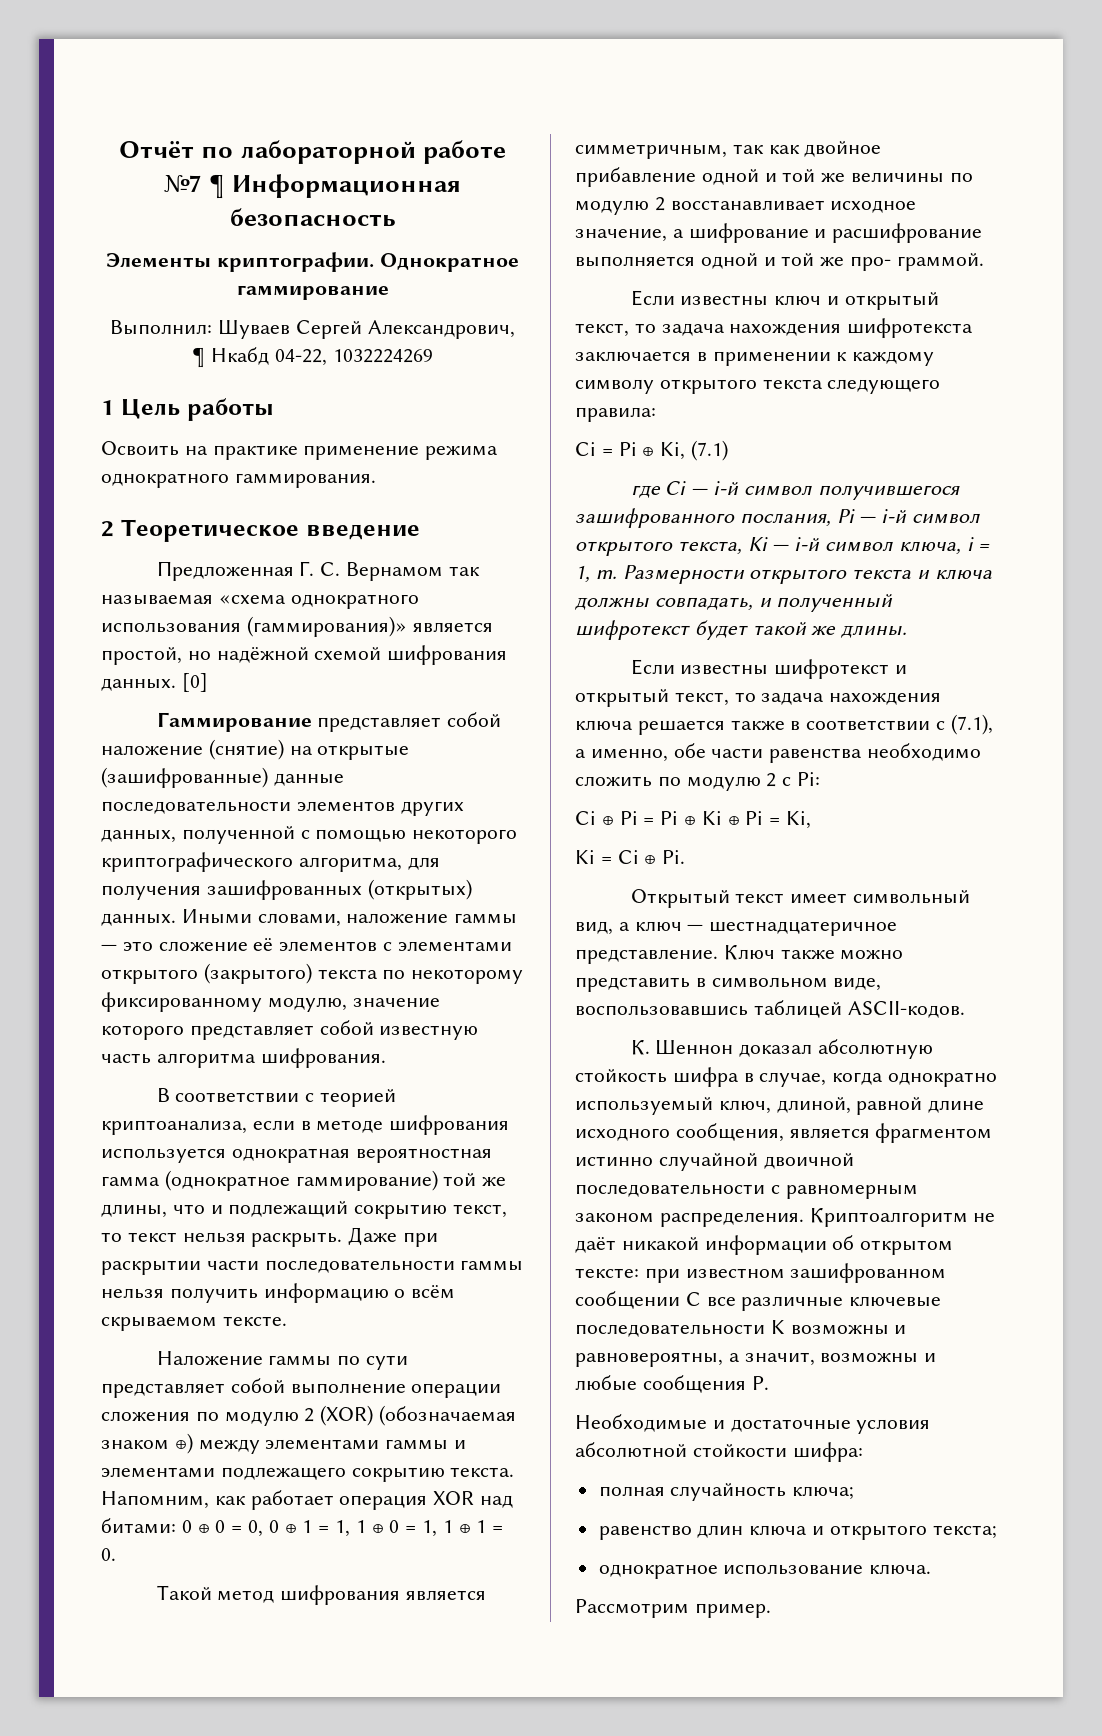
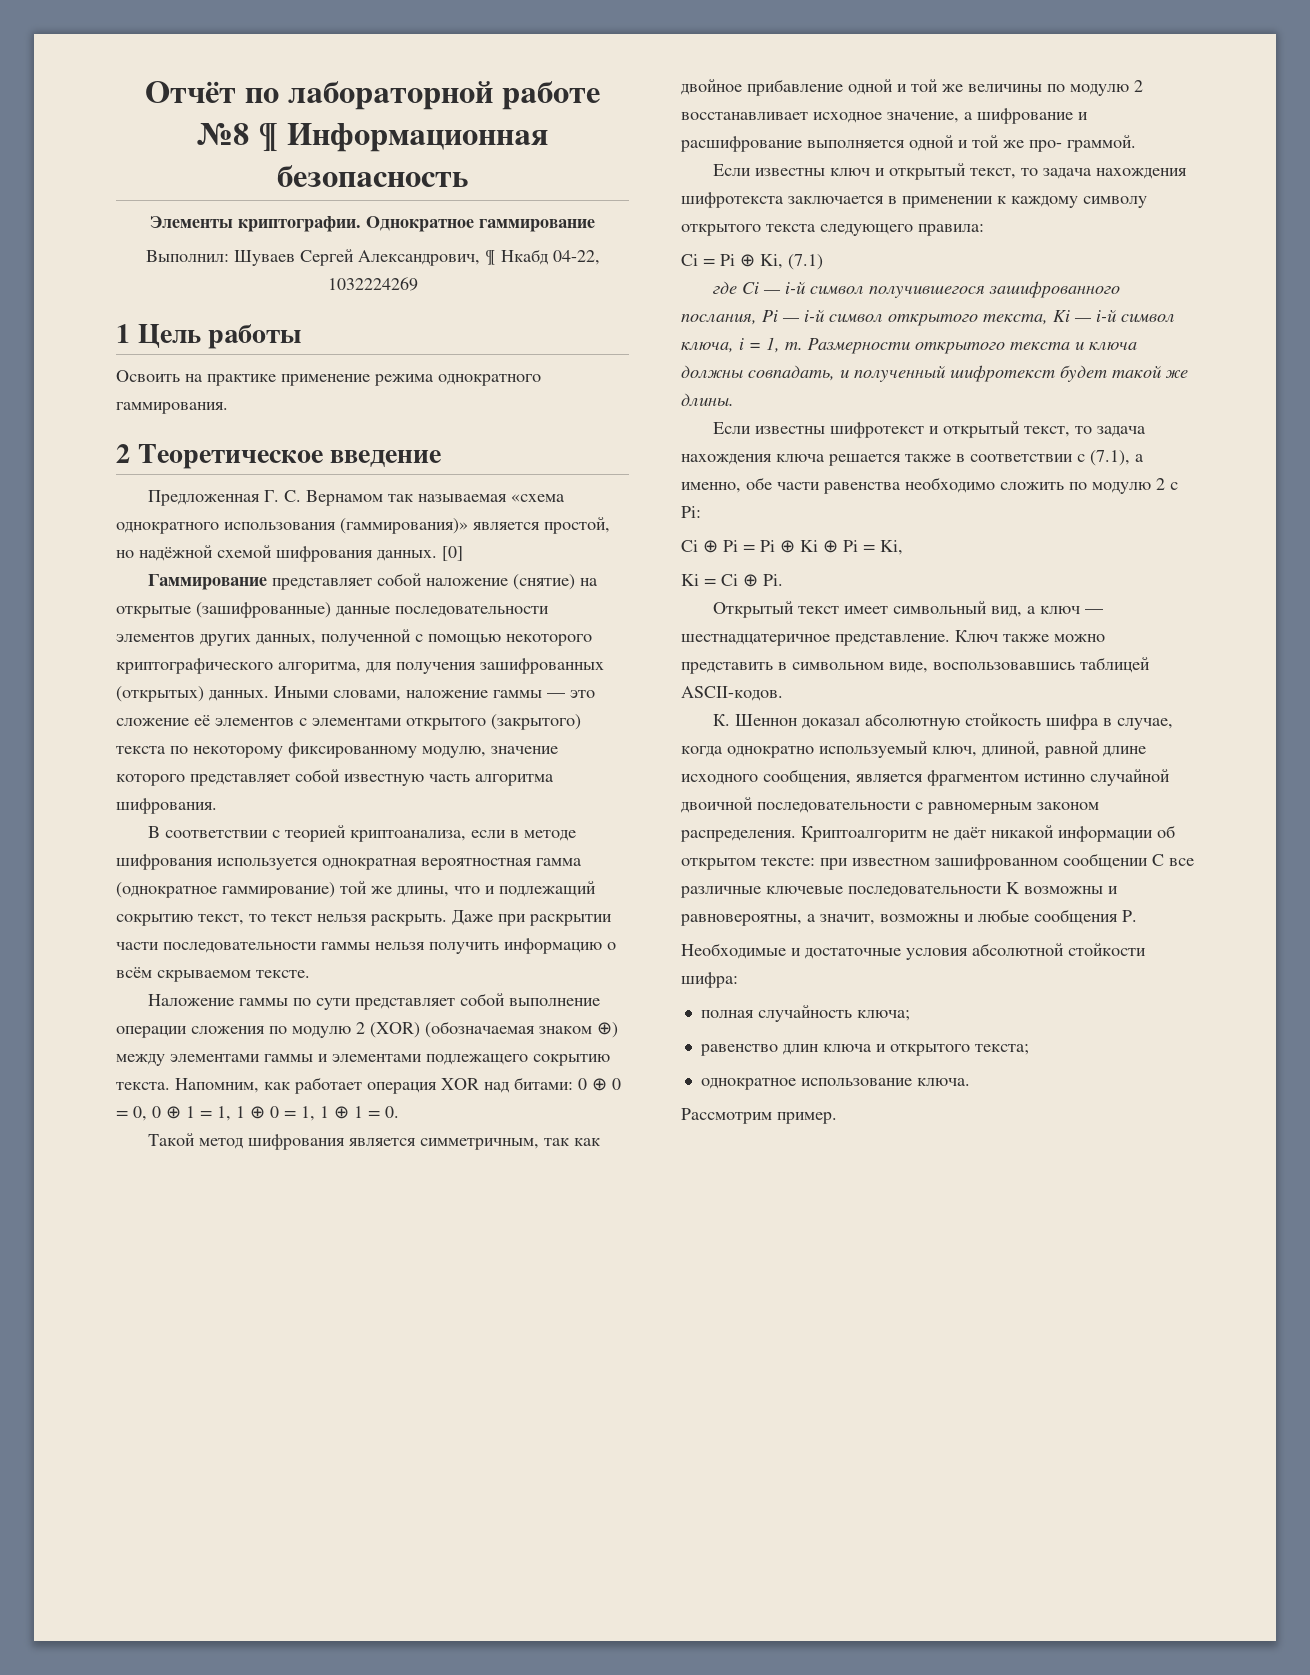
[164,175,202,192] №7 -> [196,123,249,145] №8

